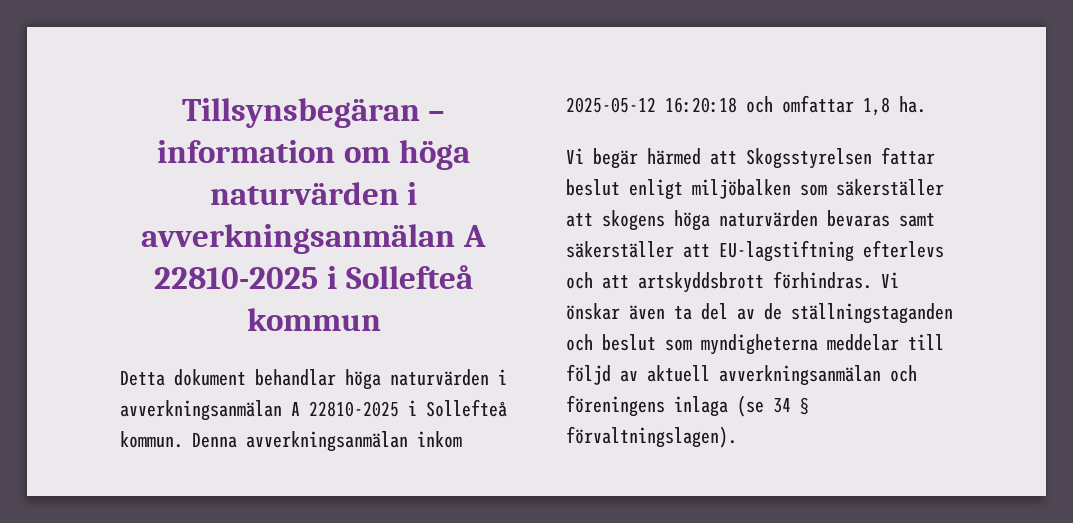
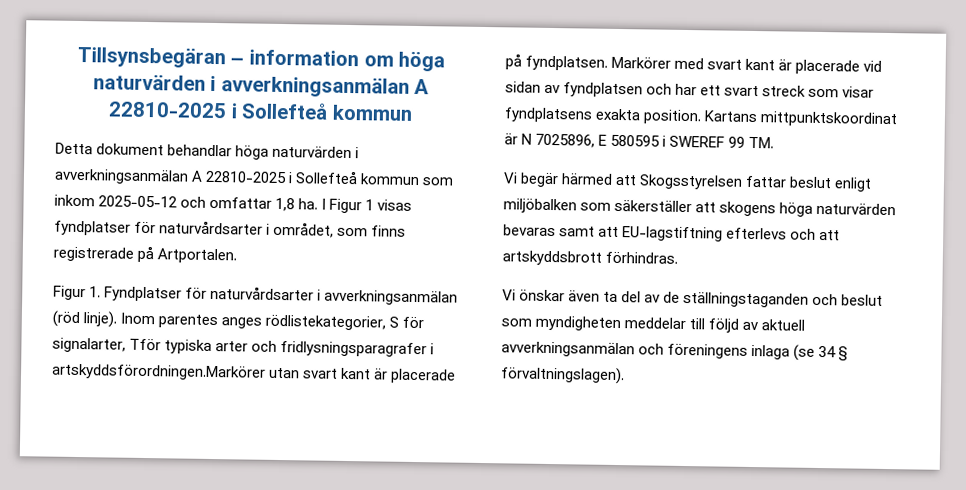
[120,431,408,452] kommun. Denna avverkningsanmälan -> [360,173,454,186] kommun som
[665,97,737,113] 16:20:18 -> (178, 201) none
(926, 104) none -> [321,198,413,214] [54,220,407,238] [53,245,238,264] [53,285,459,306] [52,310,425,331] [52,337,435,358] [51,363,457,384] [505,53,883,75] [505,81,875,98] [504,107,899,128] [504,133,775,149] I Figur 1 visas fyndplatser för naturvårdsarter i området, som finns registrerade på Artportalen. // Figur 1. Fyndplatser för naturvårdsarter i avverkningsanmälan (röd linje). Inom parentes anges rödlistekategorier, S för signalarter, Tför typiska arter och fridlysningsparagrafer i artskyddsförordningen.Markörer utan svart kant är placerade på fyndplatsen. Markörer med svart kant är placerade vid sidan av fyndplatsen och har ett svart streck som visar fyndplatsens exakta position. Kartans mittpunktskoordinat är N 7025896, E 580595 i SWEREF 99 TM.
[566,241,674,258] säkerställer -> (596, 231) none
(872, 280) none -> (679, 257) //
[701,334,818,355] myndigheterna -> [535,315,622,332] myndigheten

